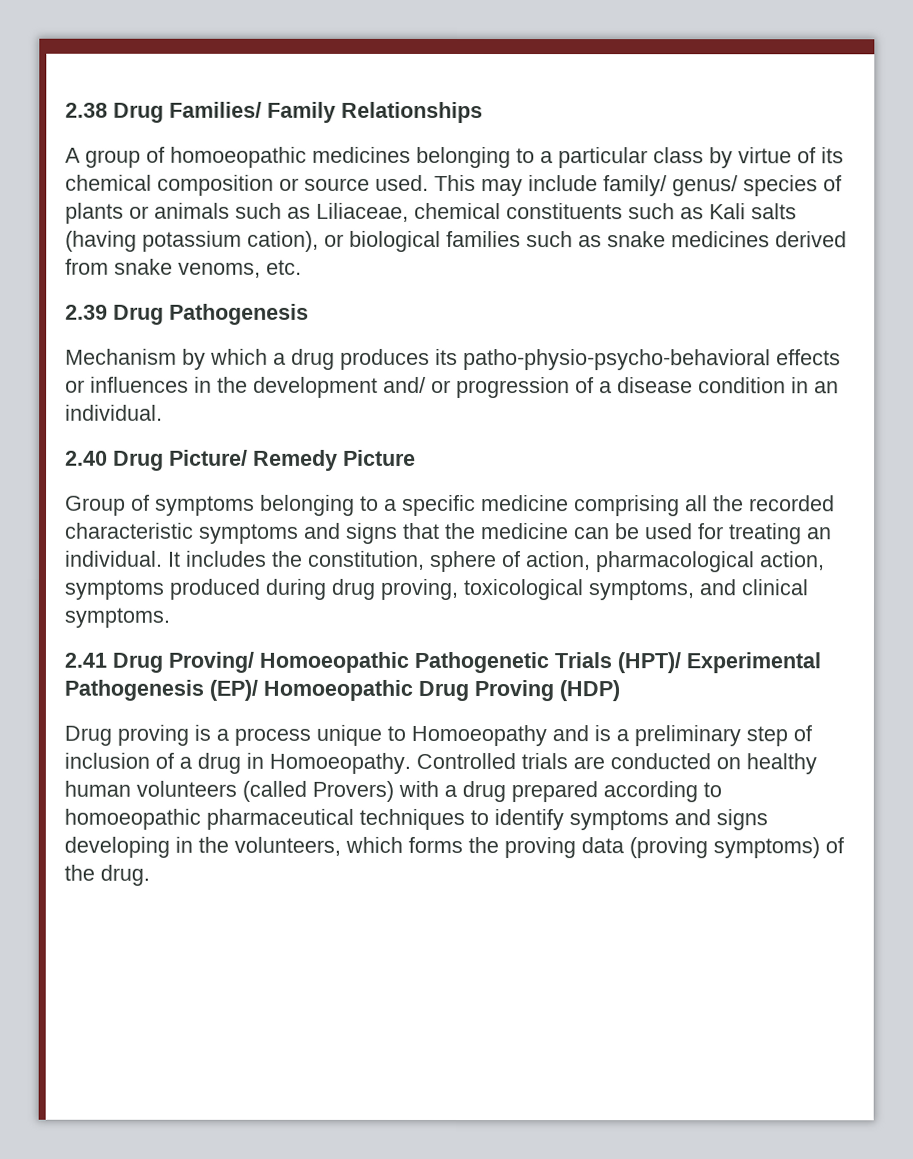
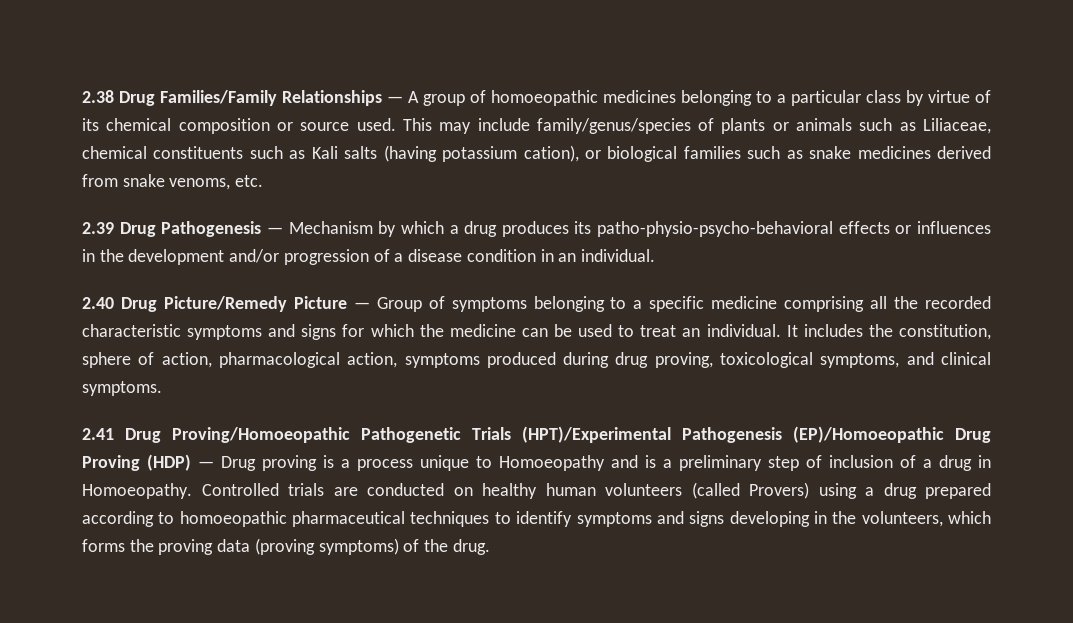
[169,101,336,123] Families/ Family -> [160,90,277,106] Families/Family
(483, 112) // -> [387,96,403,103] —
[603,175,818,197] family/ genus/ species -> [536,118,691,134] family/genus/species
(309, 314) // -> [266,227,283,234] —
[383,376,451,393] and/ or -> [229,249,280,263] and/or
[169,449,338,471] Picture/ Remedy -> [163,296,287,312] Picture/Remedy
(416, 457) // -> [353,302,370,309] —
[403,522,440,539] that -> [342,324,414,337] for which
[698,523,802,545] for treating -> [618,325,677,337] to treat
[168,651,821,674] [64,679,413,701] Proving/ Homoeopathic Pathogenetic Trials (HPT)/ Experimental Pathogenesis (EP)/ Homoeopathic -> [172,426,944,443] Proving/Homoeopathic Pathogenetic Trials (HPT)/Experimental Pathogenesis (EP)/Homoeopathic
(620, 691) // -> [198,461,214,468] —
[398,780,439,797] with -> [818,483,857,499] using

